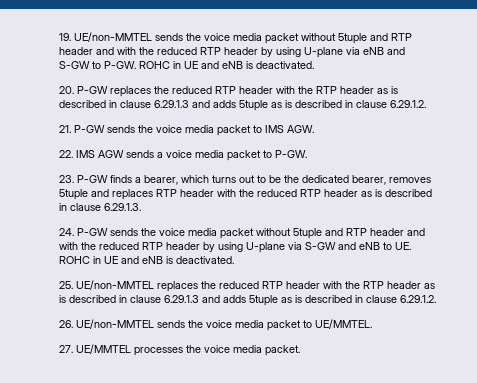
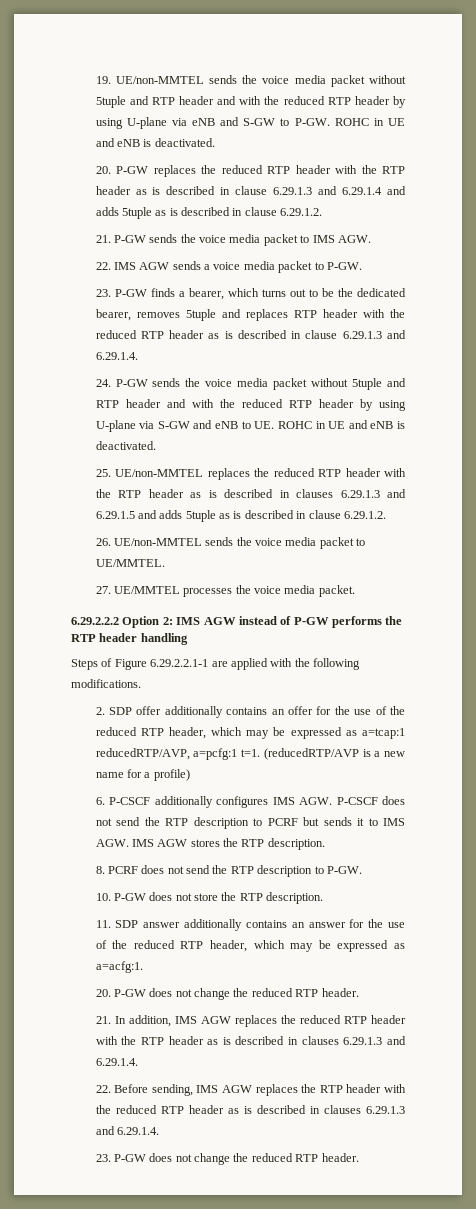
(211, 104) none -> [342,186,406,195] 6.29.1.4 and
[104,203,142,211] 6.29.1.3. -> [342,330,406,339] [95,352,138,360] 6.29.1.3 and 6.29.1.4.
[130,295,221,303] clause 6.29.1.3 and -> [296,489,407,498] [95,510,157,519] clauses 6.29.1.3 and 6.29.1.5 and
(301, 350) none -> [71,616,403,628] [71,633,188,645] [71,658,360,670] [71,679,141,688] [95,706,406,718] [95,727,405,739] [95,748,406,760] [95,769,190,781] [95,796,406,808] [95,817,405,829] [95,838,325,850] [95,865,362,877] [95,892,324,904] [95,919,406,931] [95,940,405,952] [95,961,143,973] [95,988,359,1000] [95,1015,407,1027] [95,1036,406,1045] [95,1058,138,1066] [95,1084,406,1096] [95,1105,406,1114] [95,1126,159,1135] [95,1153,359,1165] // 6.29.2.2.2 Option 2: IMS AGW instead of P-GW performs the RTP header handling // Steps of Figure 6.29.2.2.1-1 are applied with the following modifications. // 2. SDP offer additionally contains an offer for the use of the reduced RTP header, which may be expressed as a=tcap:1 reducedRTP/AVP, a=pcfg:1 t=1. (reducedRTP/AVP is a new name for a profile) // 6. P-CSCF additionally configures IMS AGW. P-CSCF does not send the RTP description to PCRF but sends it to IMS AGW. IMS AGW stores the RTP description. // 8. PCRF does not send the RTP description to P-GW. // 10. P-GW does not store the RTP description. // 11. SDP answer additionally contains an answer for the use of the reduced RTP header, which may be expressed as a=acfg:1. // 20. P-GW does not change the reduced RTP header. // 21. In addition, IMS AGW replaces the reduced RTP header with the RTP header as is described in clauses 6.29.1.3 and 6.29.1.4. // 22. Before sending, IMS AGW replaces the RTP header with the reduced RTP header as is described in clauses 6.29.1.3 and 6.29.1.4. // 23. P-GW does not change the reduced RTP header.

